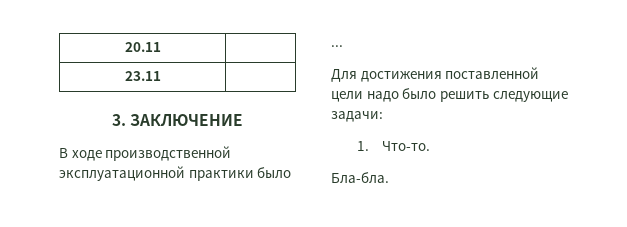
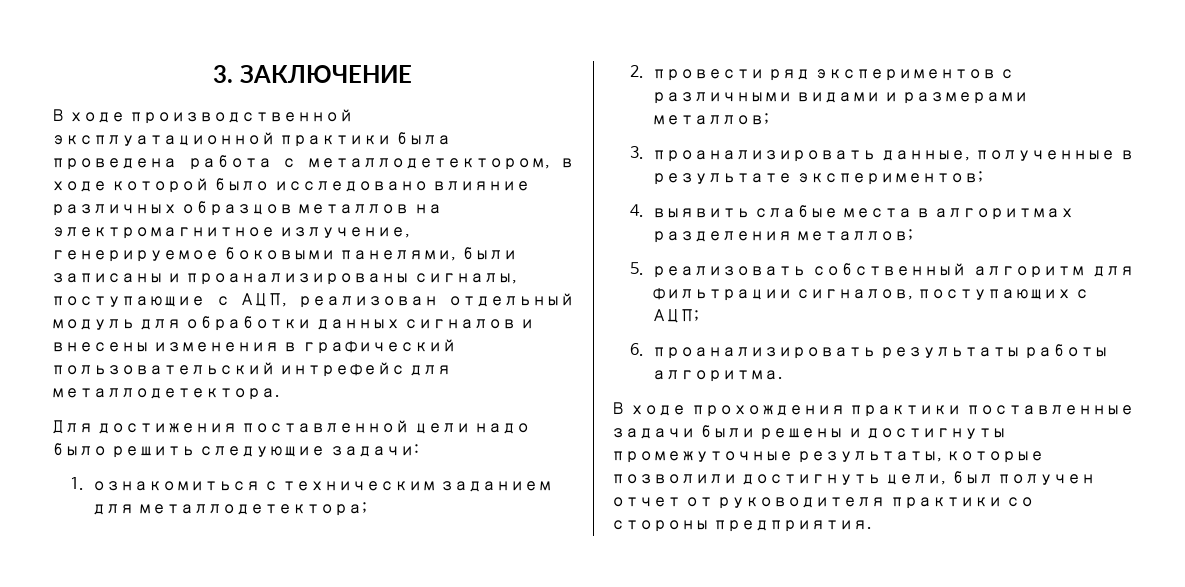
[124,42,161,52] [124,71,161,81] 20.11 | // 23.11 | // -> (213, 74) none
[257,167,292,178] [331,45,343,47] было ... -> [395,132,452,145] [51,155,574,170] [51,178,530,193] [51,201,442,216] [51,227,411,239] [51,247,517,262] [51,273,517,285] [51,293,574,308] [51,316,534,331] [51,339,456,354] [51,362,452,377] [51,388,280,400] была проведена работа с металлодетектором, в ходе которой было исследовано влияние различных образцов металлов на электромагнитное излучение, генерируемое боковыми панелями, были записаны и проанализированы сигналы, поступающие с АЦП, реализован отдельный модуль для обработки данных сигналов и внесены изменения в графический пользовательский интрефейс для металлодетектора.
[382,141,431,151] [331,172,389,183] Что-то. // Бла-бла. -> [91,481,553,492] [91,502,367,516] [629,65,1015,81] [651,92,1029,104] [651,113,769,125] [629,146,1134,162] [651,171,983,185] [629,204,1075,220] [651,229,913,243] [629,262,1134,278] [651,288,1090,301] [651,309,699,323] [629,343,1108,359] [651,370,783,382] [611,402,1134,417] [611,425,1006,440] [611,451,1045,463] [611,471,1095,485] [611,497,1034,509] [611,520,873,532] ознакомиться с техническим заданием для металлодетектора; // 2. провести ряд экспериментов с различными видами и размерами металлов; // 3. проанализировать данные, полученные в результате экспериментов; // 4. выявить слабые места в алгоритмах разделения металлов; // 5. реализовать собственный алгоритм для фильтрации сигналов, поступающих с АЦП; // 6. проанализировать результаты работы алгоритма. // В ходе прохождения практики поставленные задачи были решены и достигнуты промежуточные результаты, которые позволили достигнуть цели, был получен отчет от руководителя практики со стороны предприятия.

